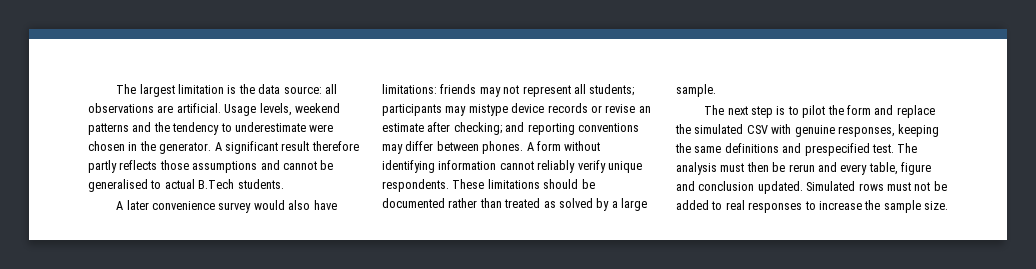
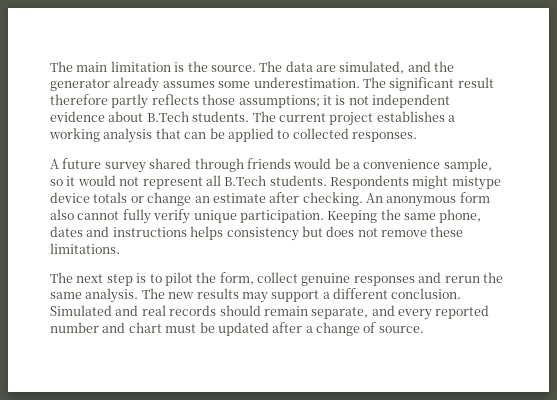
[116,84,175,97] The largest -> [50,61,108,72] The main
[258,84,337,94] [88,103,340,116] [88,122,334,135] [88,141,222,154] data source: all observations are artificial. Usage levels, weekend patterns and the tendency to underestimate were chosen in the generator. A -> [210,61,455,74] [50,77,386,92] source. The data are simulated, and the generator already assumes some underestimation. The
[192,160,334,173] [88,179,284,192] [116,200,337,213] [382,84,635,97] [382,103,651,116] [382,122,639,135] [382,141,601,154] [382,160,642,173] [382,179,595,192] [382,198,647,211] [676,84,716,97] assumptions and cannot be generalised to actual B.Tech students. // A later convenience survey would also have limitations: friends may not represent all students; participants may mistype device records or revise an estimate after checking; and reporting conventions may differ between phones. A form without identifying information cannot reliably verify unique respondents. These limitations should be documented rather than treated as solved by a large sample. -> [238,94,450,108] [50,111,455,126] [49,128,417,143] [50,158,492,173] [50,175,501,190] [50,192,490,207] [50,209,482,224] [50,226,464,241] [50,243,120,254] assumptions; it is not independent evidence about B.Tech students. The current project establishes a working analysis that can be applied to collected responses. // A future survey shared through friends would be a convenience sample, so it would not represent all B.Tech students. Respondents might mistype device totals or change an estimate after checking. An anonymous form also cannot fully verify unique participation. Keeping the same phone, dates and instructions helps consistency but does not remove these limitations.
[846,105,935,118] [675,124,940,137] [675,143,918,156] [676,162,931,175] [676,181,947,194] [676,200,948,213] form and replace the simulated CSV with genuine responses, keeping the same definitions and prespecified test. The analysis must then be rerun and every table, figure and conclusion updated. Simulated rows must not be added to real responses to increase the sample size. -> [219,272,503,286] [50,288,462,303] [50,305,490,320] [50,322,424,336] form, collect genuine responses and rerun the same analysis. The new results may support a different conclusion. Simulated and real records should remain separate, and every reported number and chart must be updated after a change of source.

